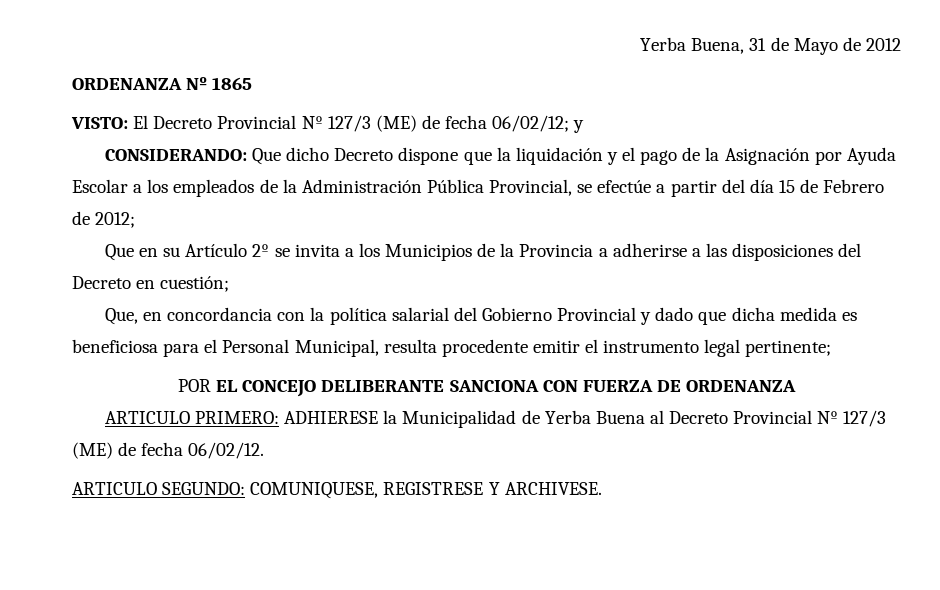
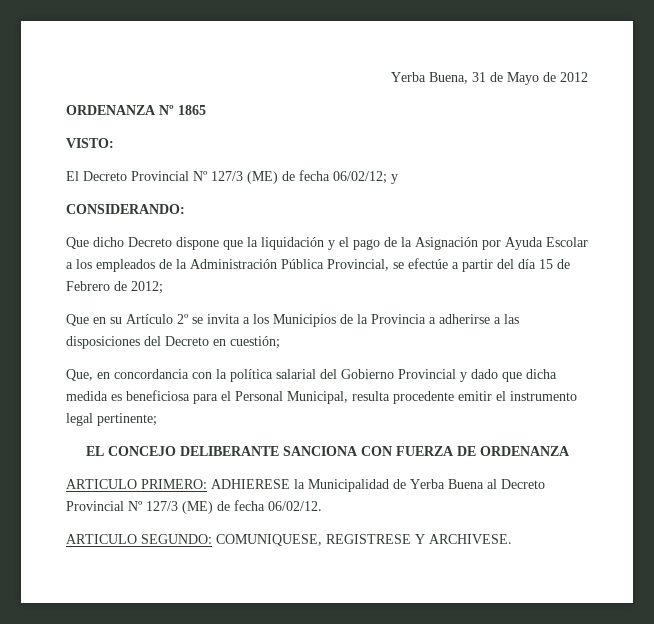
(128, 123) none -> (114, 143) //
(247, 155) none -> (185, 209) //
[177,379,211,392] POR -> (157, 419) none

